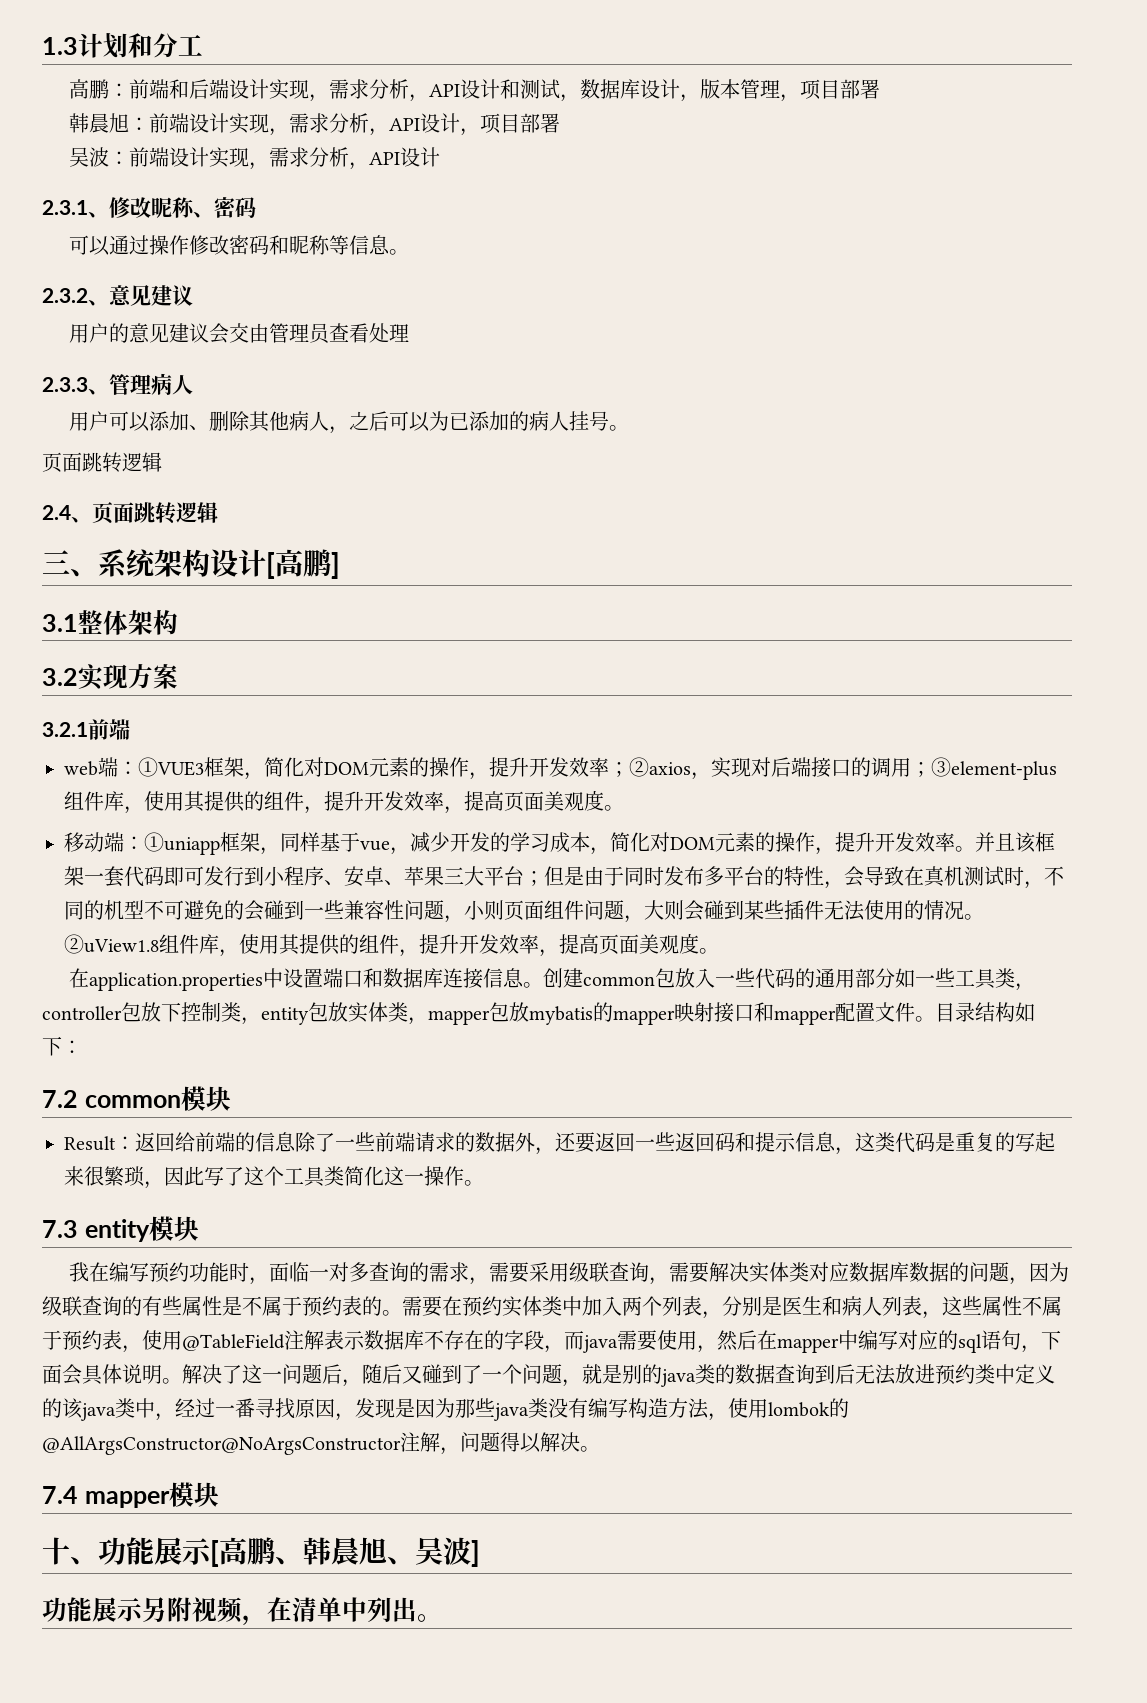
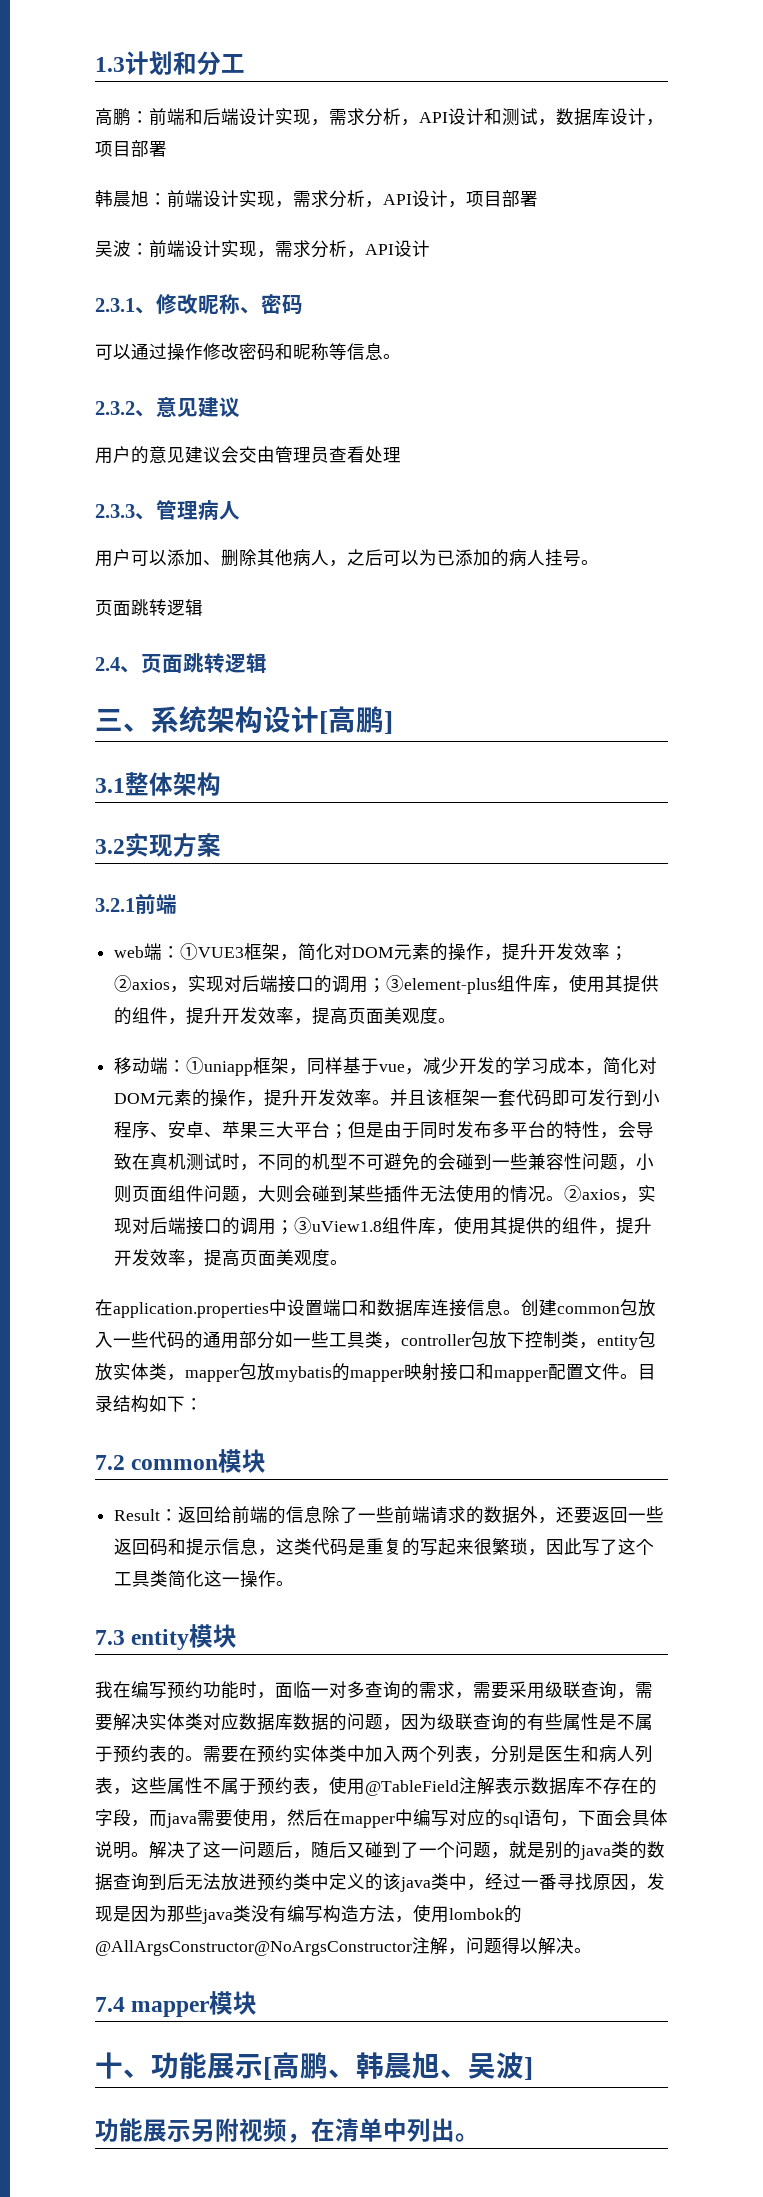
[699,79,800,102] 版本管理， -> (664, 122) none
[64,934,159,954] ②uView1.8 -> [564,1185,657,1203] [114,1217,383,1235] ②axios，实现对后端接口的调用；③uView1.8

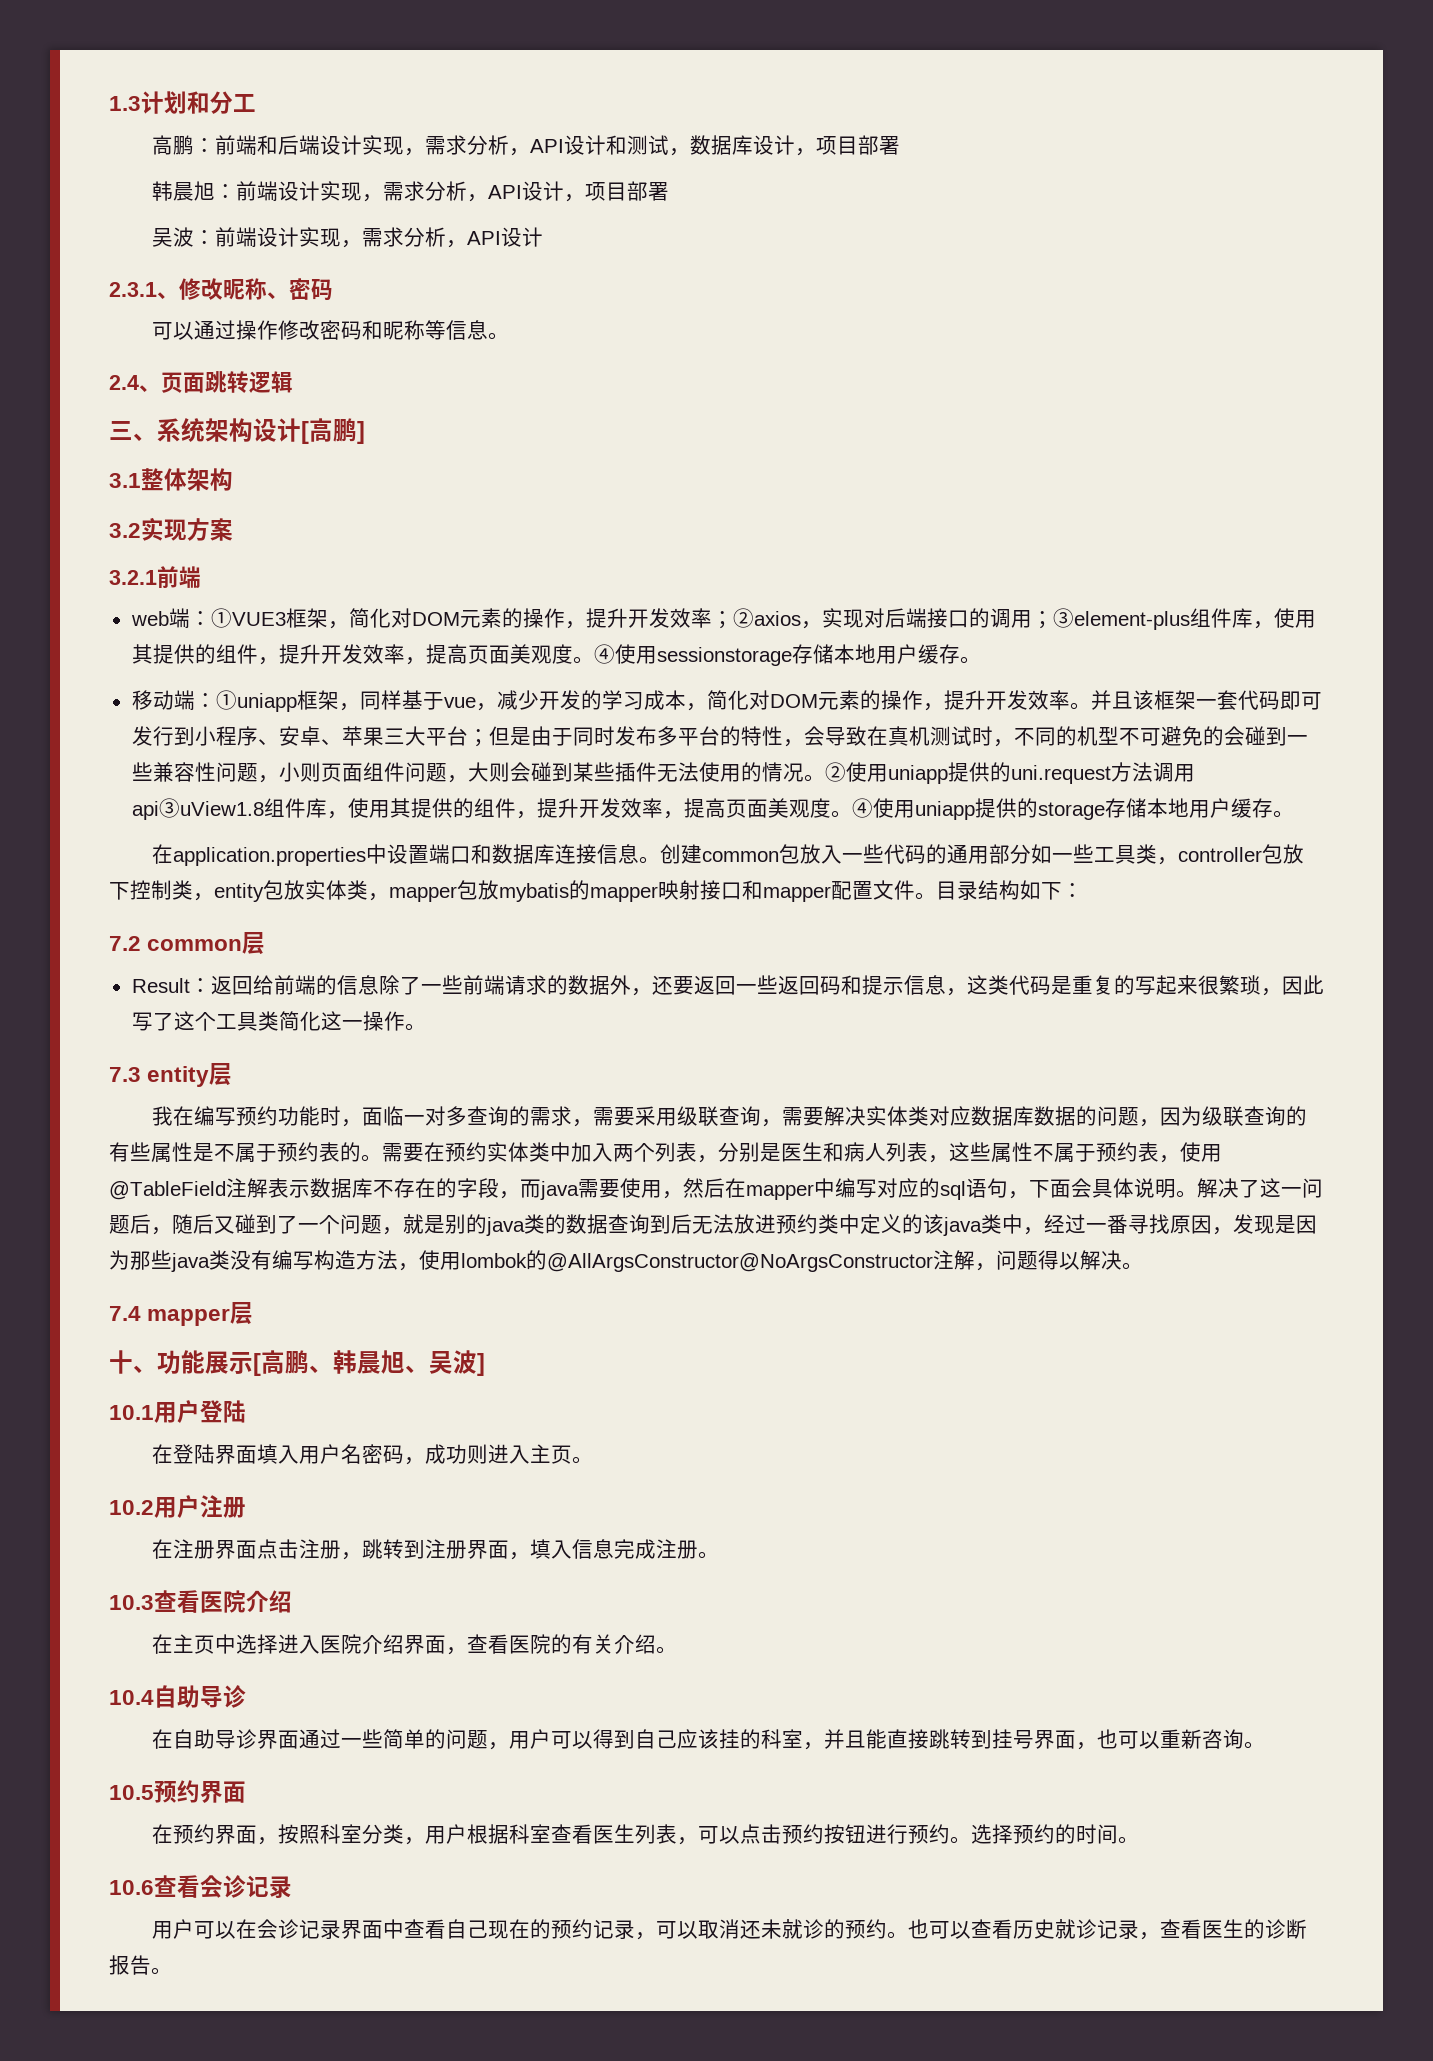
[95,397,240,418] [95,446,401,464] [95,500,240,521] [95,549,599,567] [95,599,203,616] // 2.3.2、意见建议 // 用户的意见建议会交由管理员查看处理 // 2.3.3、管理病人 // 用户可以添加、删除其他病人，之后可以为已添加的病人挂号。 // 页面跳转逻辑 -> (510, 336) none
(457, 1020) none -> [593,644,981,666] ④使用sessionstorage存储本地用户缓存。
[564,1185,657,1203] [114,1217,383,1235] ②axios，实现对后端接口的调用；③uView1.8 -> [824,762,1195,784] [131,798,264,820] ②使用uniapp提供的uni.request方法调用api③uView1.8
(349, 1262) none -> [851,798,1294,820] ④使用uniapp提供的storage存储本地用户缓存。
[218,1449,267,1473] 模块 -> [242,932,266,955] 层
[189,1624,238,1648] 模块 -> [209,1063,233,1086] 层
[209,1991,258,2015] 模块 -> [230,1302,254,1325] 层
[95,2118,455,2143] 功能展示另附视频，在清单中列出 -> [109,1400,246,1423] [152,1444,594,1465] [109,1495,246,1518] [152,1539,720,1560] [109,1590,292,1613] [152,1634,678,1655] [109,1685,246,1708] [152,1729,1266,1750] [109,1780,246,1803] [152,1824,1140,1845] [109,1875,292,1899] [152,1919,1308,1940] [109,1955,151,1975] 10.1用户登陆 // 在登陆界面填入用户名密码，成功则进入主页。 // 10.2用户注册 // 在注册界面点击注册，跳转到注册界面，填入信息完成注册。 // 10.3查看医院介绍 // 在主页中选择进入医院介绍界面，查看医院的有关介绍。 // 10.4自助导诊 // 在自助导诊界面通过一些简单的问题，用户可以得到自己应该挂的科室，并且能直接跳转到挂号界面，也可以重新咨询。 // 10.5预约界面 // 在预约界面，按照科室分类，用户根据科室查看医生列表，可以点击预约按钮进行预约。选择预约的时间。 // 10.6查看会诊记录 // 用户可以在会诊记录界面中查看自己现在的预约记录，可以取消还未就诊的预约。也可以查看历史就诊记录，查看医生的诊断报告

